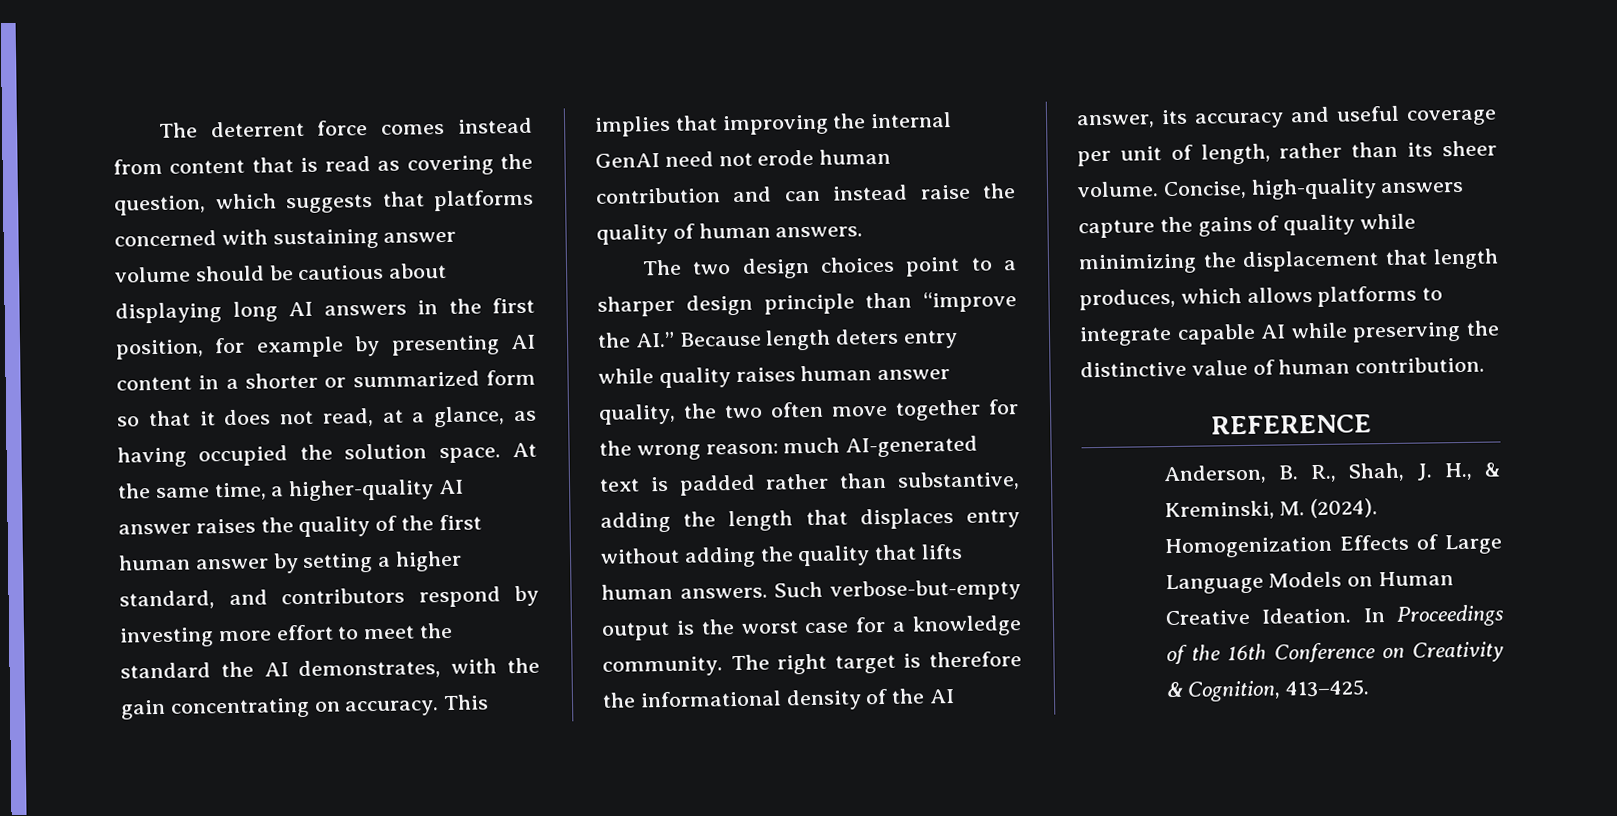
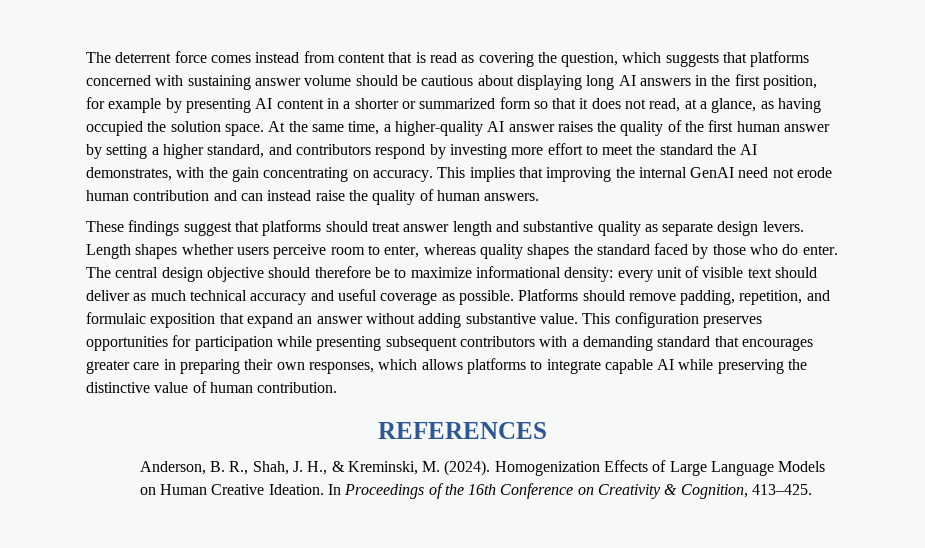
[641,256,1017,279] [597,291,1017,317] [597,328,959,351] [598,365,951,389] [598,399,1019,425] [599,435,979,461] [599,471,1020,496] [600,508,1020,533] [600,543,964,568] [601,579,1021,602] [601,615,1022,641] [602,651,1022,677] [602,688,956,711] [1076,105,1497,129] [1077,140,1497,167] [1077,178,1465,200] [1078,213,1417,239] [1078,248,1499,275] [1079,288,1176,311] The two design choices point to a sharper design principle than “improve the AI.” Because length deters entry while quality raises human answer quality, the two often move together for the wrong reason: much AI-generated text is padded rather than substantive, adding the length that displaces entry without adding the quality that lifts human answers. Such verbose-but-empty output is the worst case for a knowledge community. The right target is therefore the informational density of the AI answer, its accuracy and useful coverage per unit of length, rather than its sheer volume. Concise, high-quality answers capture the gains of quality while minimizing the displacement that length produces, -> [86,220,804,236] [86,243,838,259] [86,266,818,282] [86,289,830,305] [86,312,762,328] [86,335,813,351] [86,359,374,374] These findings suggest that platforms should treat answer length and substantive quality as separate design levers. Length shapes whether users perceive room to enter, whereas quality shapes the standard faced by those who do enter. The central design objective should therefore be to maximize informational density: every unit of visible text should deliver as much technical accuracy and useful coverage as possible. Platforms should remove padding, repetition, and formulaic exposition that expand an answer without adding substantive value. This configuration preserves opportunities for participation while presenting subsequent contributors with a demanding standard that encourages greater care in preparing their own responses,
[1210,414,1372,435] REFERENCE -> [378,422,547,439] REFERENCES

